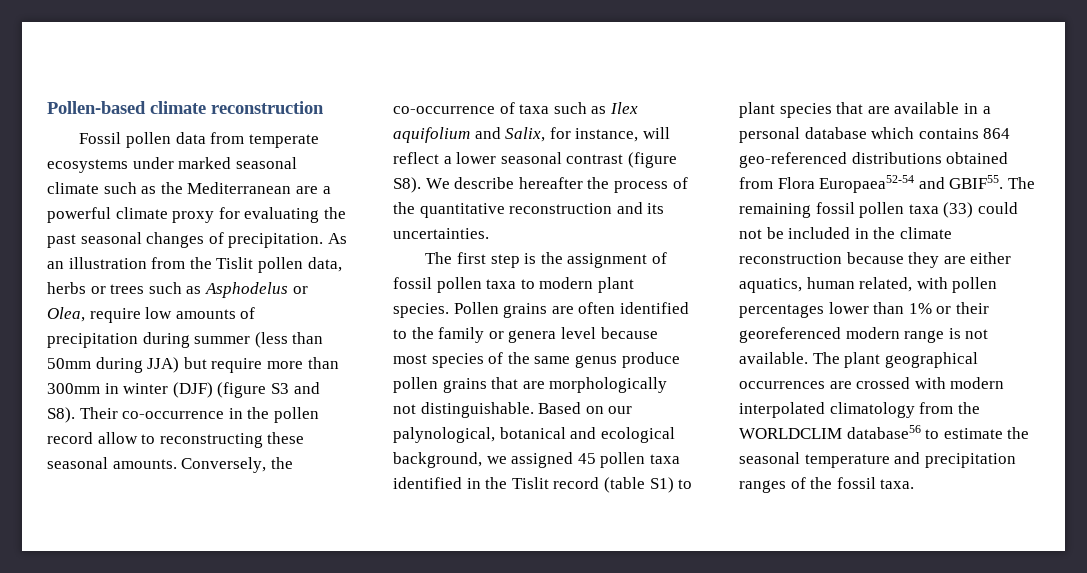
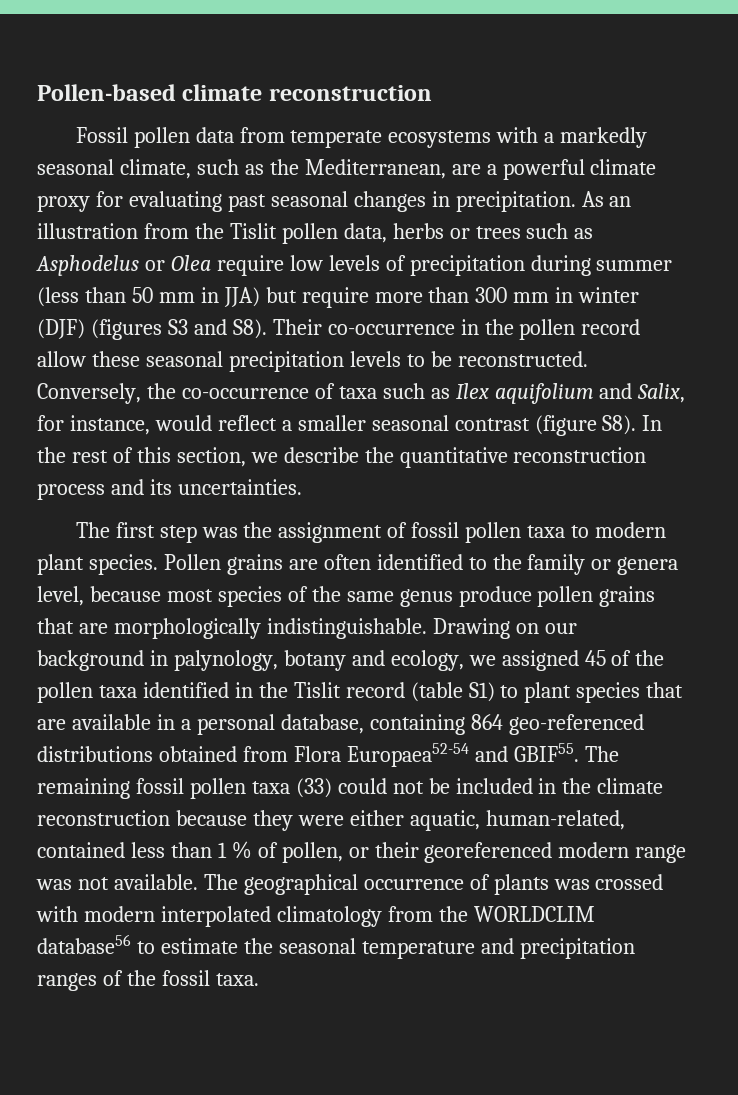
[132,157,297,169] [47,182,99,194] under marked seasonal climate -> [496,127,648,148] [37,159,191,179] with a markedly seasonal climate,
[187,182,292,194] Mediterranean -> [304,159,446,179] Mediterranean,
[323,207,346,219] the -> (222, 201) none
[208,232,224,244] of -> [431,191,450,207] in
[47,307,85,322] Olea, -> [170,255,211,271] Olea
[175,309,236,319] amounts -> [328,255,380,271] levels
[47,357,143,373] 50mm during -> [131,287,219,303] 50 mm in
[47,383,100,394] 300mm -> [475,287,550,303] 300 mm
[217,382,267,398] (figure -> [90,319,162,340] (figures
[141,432,305,448] [47,457,177,469] to reconstructing these seasonal amounts. -> [91,351,588,372] these seasonal precipitation levels to be reconstructed.
[642,127,670,139] will -> [154,415,212,431] would
[456,152,497,164] lower -> [297,415,366,431] smaller
[425,177,688,193] We describe hereafter the process of -> [642,415,663,431] [37,447,359,467] In the rest of this section, we describe
(613, 208) none -> [37,483,105,500] process
[524,253,537,264] is -> [201,527,238,538] was
[560,327,596,339] level -> [37,586,84,606] level,
[393,402,633,418] [393,427,675,443] [393,452,482,468] not distinguishable. Based on our palynological, botanical and ecological background, -> [266,618,577,639] [37,650,464,671] indistinguishable. Drawing on our background in palynology, botany and ecology,
(596, 458) none -> [611,650,665,666] of the
[804,127,979,139] database which contains -> [280,714,465,735] database, containing
[943,252,1012,264] [739,277,998,293] [739,302,932,318] are either aquatics, human related, with pollen percentages lower than 1% -> [297,810,625,831] [37,841,343,863] were either aquatic, human-related, contained less than 1 % of pollen,
[948,328,961,339] is -> [36,879,72,890] was
[844,352,978,368] [739,381,852,389] plant geographical occurrences are -> [243,874,590,895] geographical occurrence of plants was

